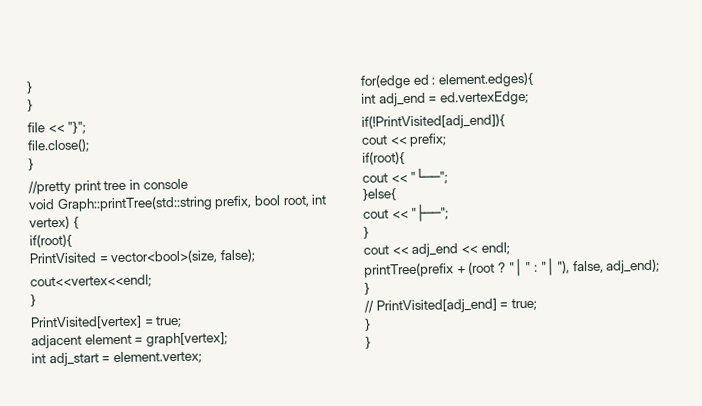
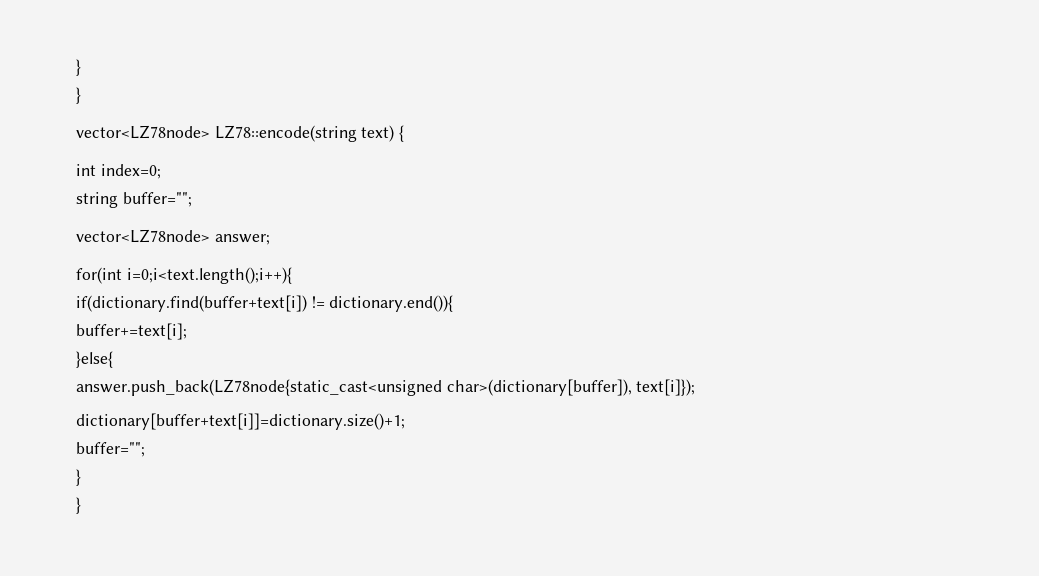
[27,121,87,134] [27,138,90,153] [28,158,34,171] [28,178,188,195] [28,194,328,213] [29,215,79,230] [29,233,72,248] [29,248,255,265] [30,274,152,289] [30,294,36,307] [30,315,183,330] [31,332,228,349] [31,350,202,367] [360,71,534,89] [361,90,529,107] [361,113,505,130] [361,133,448,147] [362,151,405,165] [362,167,449,184] [362,188,396,201] [363,203,450,222] [363,226,369,239] [363,242,510,257] [364,257,661,278] [364,282,370,295] [364,298,537,314] file << "}"; // file.close(); // } // //pretty print tree in console // void Graph::printTree(std::string prefix, bool root, int vertex) { // if(root){ // PrintVisited = vector<bool>(size, false); // cout<<vertex<<endl; // } // PrintVisited[vertex] = true; // adjacent element = graph[vertex]; // int adj_start = element.vertex; // for(edge ed : element.edges){ // int adj_end = ed.vertexEdge; // if(!PrintVisited[adj_end]){ // cout << prefix; // if(root){ // cout << "└──"; // }else{ // cout << "├──"; // } // cout << adj_end << endl; // printTree(prefix + (root ? "│ " : "│ "), false, adj_end); // } // // PrintVisited[adj_end] = true; -> [76,125,405,142] [76,164,161,179] [76,192,192,208] [76,229,270,245] [76,267,292,284] [76,295,454,312] [76,323,187,340] [76,351,113,368] [76,379,696,396] [76,413,405,430] [76,442,145,457] vector<LZ78node> LZ78::encode(string text) { // int index=0; // string buffer=""; // vector<LZ78node> answer; // for(int i=0;i<text.length();i++){ // if(dictionary.find(buffer+text[i]) != dictionary.end()){ // buffer+=text[i]; // }else{ // answer.push_back(LZ78node{static_cast<unsigned char>(dictionary[buffer]), text[i]}); // dictionary[buffer+text[i]]=dictionary.size()+1; // buffer="";

